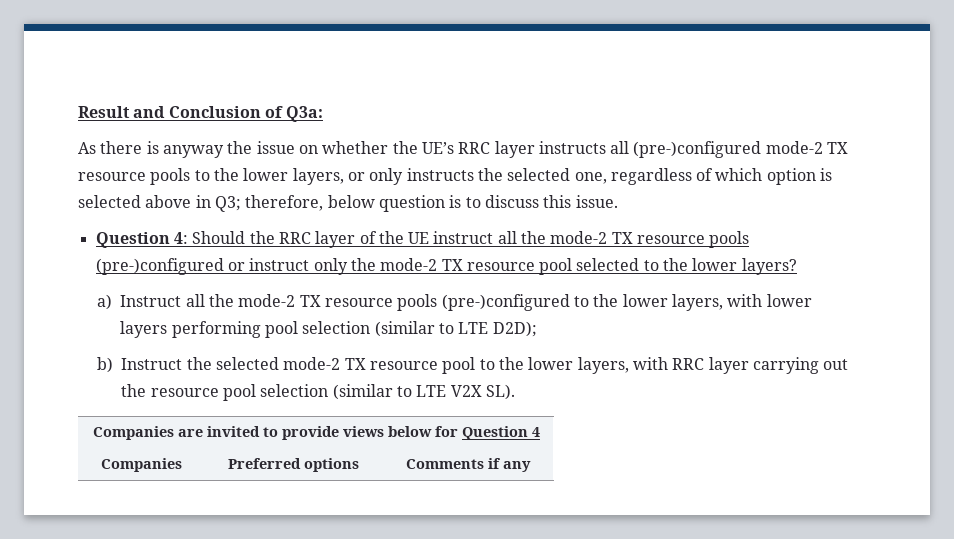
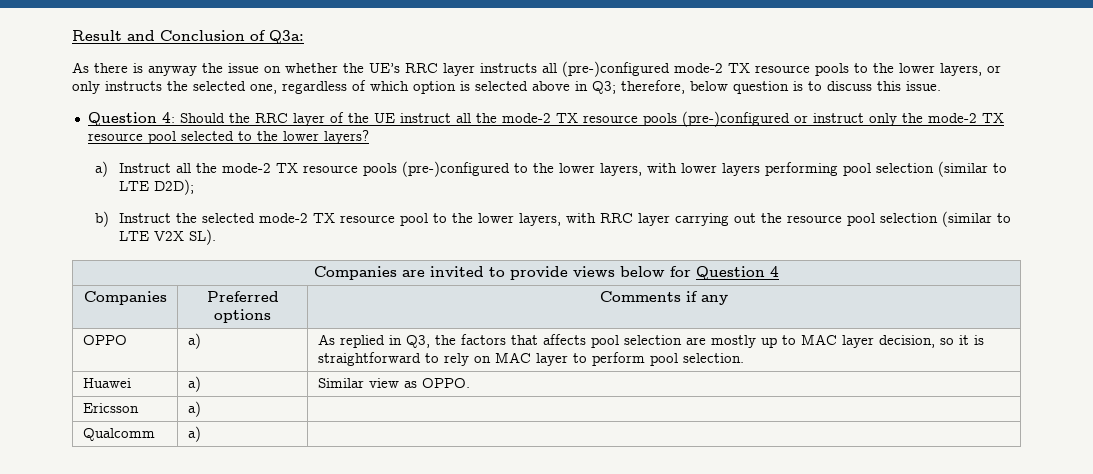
(531, 466) none -> [82,335,127,345] [187,333,201,349] [317,334,984,348] [317,352,744,366] [82,378,131,388] [187,376,201,392] [317,378,470,388] [82,403,139,413] [187,401,201,417] [82,428,155,441] [187,426,201,442] // OPPO | a) | As replied in Q3, the factors that affects pool selection are mostly up to MAC layer decision, so it is straightforward to rely on MAC layer to perform pool selection. // Huawei | a) | Similar view as OPPO. // Ericsson | a) | // Qualcomm | a) |

